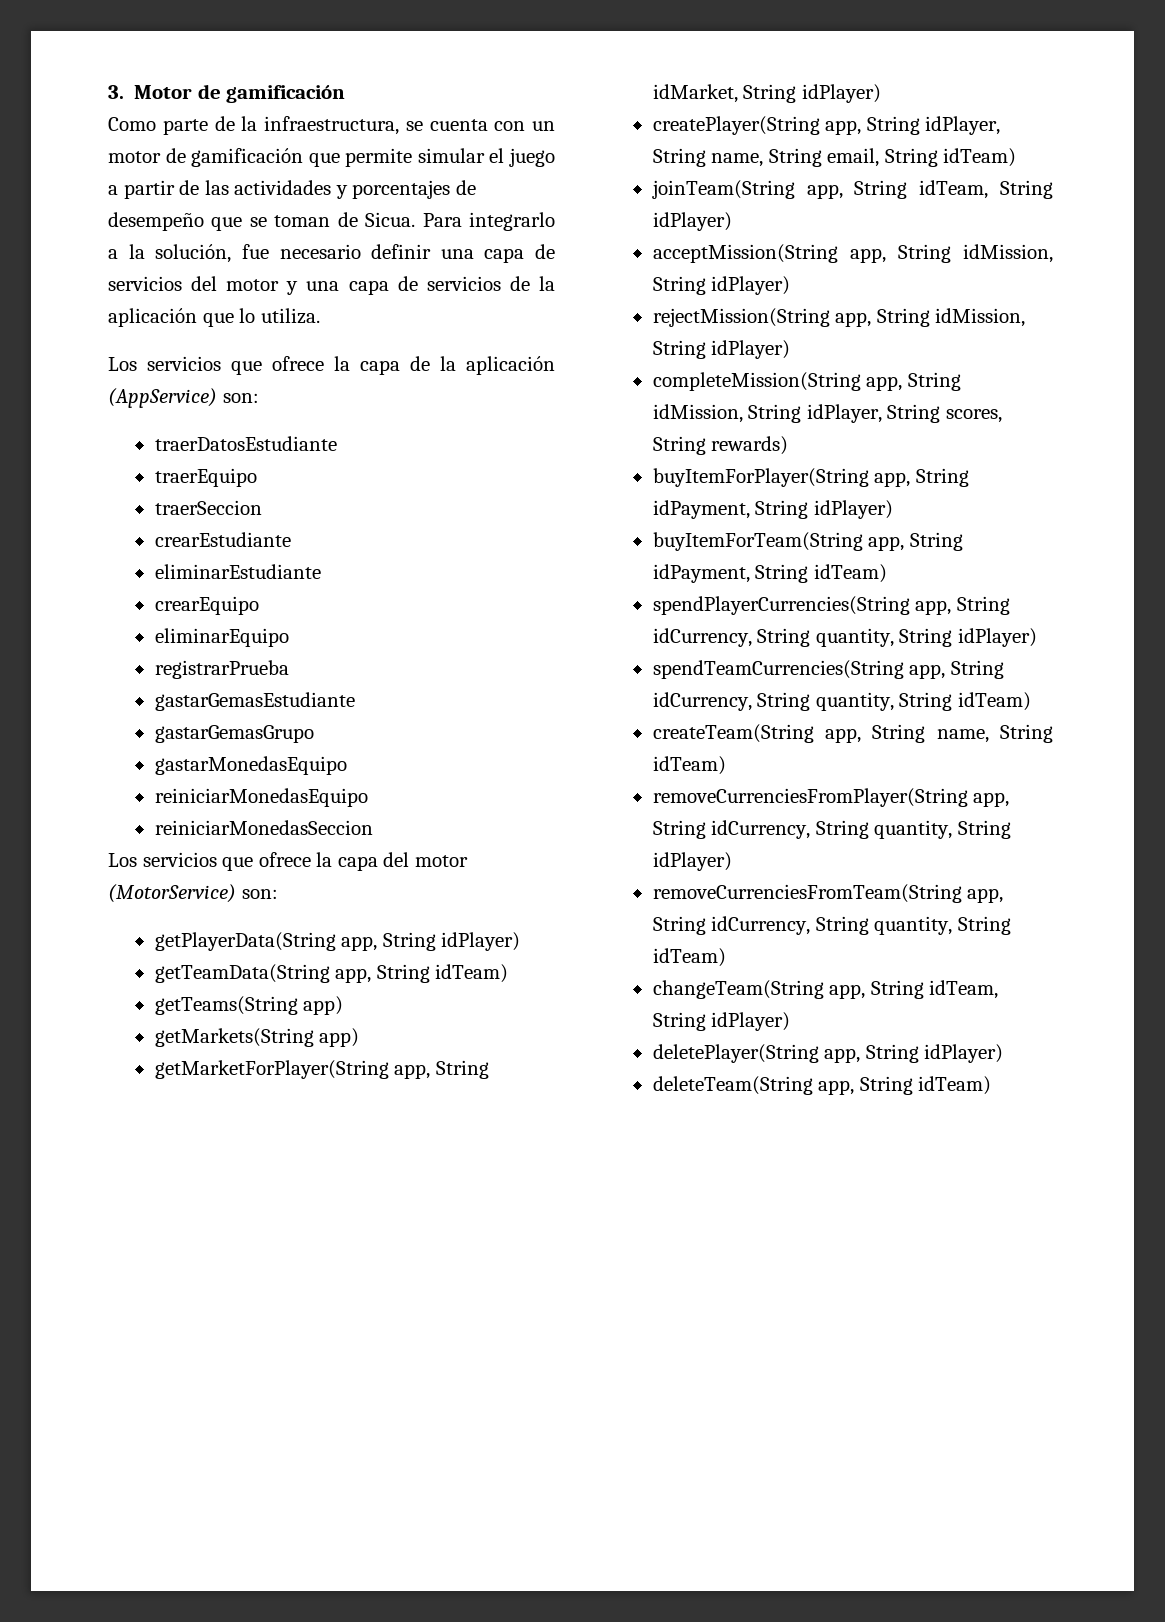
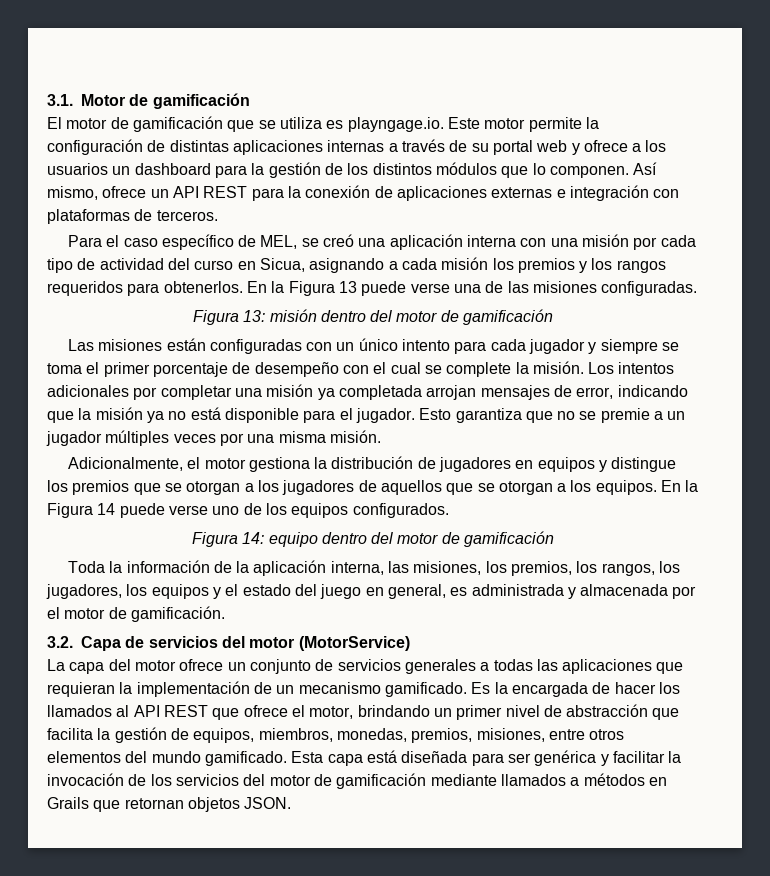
[108,85,124,99] 3. -> [47,94,73,106] 3.1.
[108,116,555,135] [108,148,555,167] [108,180,476,199] [108,212,555,231] [108,244,555,263] [108,276,555,295] [108,308,320,327] [108,356,555,375] [108,388,259,408] [154,436,337,451] [154,468,257,487] [154,500,262,515] [154,532,291,547] [154,564,321,579] [154,596,259,615] [154,628,289,647] [154,660,289,679] [154,692,355,711] [154,725,314,743] [154,756,347,775] [154,788,368,807] [154,820,373,835] [108,852,468,871] [108,884,278,903] [154,932,521,951] [154,964,509,983] [154,996,344,1015] [154,1028,360,1047] [154,1060,489,1079] [652,84,881,103] [652,116,1001,135] [652,148,1017,167] [651,180,1053,199] [652,212,732,231] [652,244,1053,263] [652,276,791,295] [652,308,1026,327] [652,340,791,359] [652,372,961,391] [652,404,1002,423] [652,436,789,455] [652,468,969,487] [652,500,893,519] [652,532,963,551] [652,564,887,583] [652,596,1010,615] [652,628,1037,647] [652,660,1004,679] [652,692,1031,711] [652,724,1053,743] [652,756,726,775] [652,788,1010,807] [652,820,1011,839] [652,852,732,871] [652,884,1004,903] [652,916,1011,935] [652,948,726,967] [652,980,999,999] [652,1012,791,1031] [652,1044,1004,1063] [652,1076,992,1095] Como parte de la infraestructura, se cuenta con un motor de gamificación que permite simular el juego a partir de las actividades y porcentajes de desempeño que se toman de Sicua. Para integrarlo a la solución, fue necesario definir una capa de servicios del motor y una capa de servicios de la aplicación que lo utiliza. // Los servicios que ofrece la capa de la aplicación (AppService) son: // traerDatosEstudiante // traerEquipo // traerSeccion // crearEstudiante // eliminarEstudiante // crearEquipo // eliminarEquipo // registrarPrueba // gastarGemasEstudiante // gastarGemasGrupo // gastarMonedasEquipo // reiniciarMonedasEquipo // reiniciarMonedasSeccion // Los servicios que ofrece la capa del motor (MotorService) son: // getPlayerData(String app, String idPlayer) // getTeamData(String app, String idTeam) // getTeams(String app) // getMarkets(String app) // getMarketForPlayer(String app, String idMarket, String idPlayer) // createPlayer(String app, String idPlayer, String name, String email, String idTeam) // joinTeam(String app, String idTeam, String idPlayer) // acceptMission(String app, String idMission, String idPlayer) // rejectMission(String app, String idMission, String idPlayer) // completeMission(String app, String idMission, String idPlayer, String scores, String rewards) // buyItemForPlayer(String app, String idPayment, String idPlayer) // buyItemForTeam(String app, String idPayment, String idTeam) // spendPlayerCurrencies(String app, String idCurrency, String quantity, String idPlayer) // spendTeamCurrencies(String app, String idCurrency, String quantity, String idTeam) // createTeam(String app, String name, String idTeam) // removeCurrenciesFromPlayer(String app, String idCurrency, String quantity, String idPlayer) // removeCurrenciesFromTeam(String app, String idCurrency, String quantity, String idTeam) // changeTeam(String app, String idTeam, String idPlayer) // deletePlayer(String app, String idPlayer) // deleteTeam(String app, String idTeam) -> [47,116,599,132] [47,139,667,155] [47,162,658,178] [47,185,680,201] [47,209,218,224] [67,234,696,250] [47,257,666,273] [47,281,698,296] [192,309,554,325] [67,338,680,354] [47,361,675,377] [47,384,688,400] [47,407,686,423] [46,430,381,446] [67,456,677,472] [47,480,699,495] [47,503,449,518] [191,531,555,547] [67,560,681,576] [46,584,697,599] [47,606,225,622] [47,636,410,651] [47,659,684,674] [47,681,680,697] [47,704,680,720] [47,727,625,743] [47,750,682,766] [47,773,667,789] [47,797,292,812] El motor de gamificación que se utiliza es playngage.io. Este motor permite la configuración de distintas aplicaciones internas a través de su portal web y ofrece a los usuarios un dashboard para la gestión de los distintos módulos que lo componen. Así mismo, ofrece un API REST para la conexión de aplicaciones externas e integración con plataformas de terceros. // Para el caso específico de MEL, se creó una aplicación interna con una misión por cada tipo de actividad del curso en Sicua, asignando a cada misión los premios y los rangos requeridos para obtenerlos. En la Figura 13 puede verse una de las misiones configuradas. // Figura 13: misión dentro del motor de gamificación // Las misiones están configuradas con un único intento para cada jugador y siempre se toma el primer porcentaje de desempeño con el cual se complete la misión. Los intentos adicionales por completar una misión ya completada arrojan mensajes de error, indicando que la misión ya no está disponible para el jugador. Esto garantiza que no se premie a un jugador múltiples veces por una misma misión. // Adicionalmente, el motor gestiona la distribución de jugadores en equipos y distingue los premios que se otorgan a los jugadores de aquellos que se otorgan a los equipos. En la Figura 14 puede verse uno de los equipos configurados. // Figura 14: equipo dentro del motor de gamificación // Toda la información de la aplicación interna, las misiones, los premios, los rangos, los jugadores, los equipos y el estado del juego en general, es administrada y almacenada por el motor de gamificación. // 3.2. Capa de servicios del motor (MotorService) // La capa del motor ofrece un conjunto de servicios generales a todas las aplicaciones que requieran la implementación de un mecanismo gamificado. Es la encargada de hacer los llamados al API REST que ofrece el motor, brindando un primer nivel de abstracción que facilita la gestión de equipos, miembros, monedas, premios, misiones, entre otros elementos del mundo gamificado. Esta capa está diseñada para ser genérica y facilitar la invocación de los servicios del motor de gamificación mediante llamados a métodos en Grails que retornan objetos JSON.

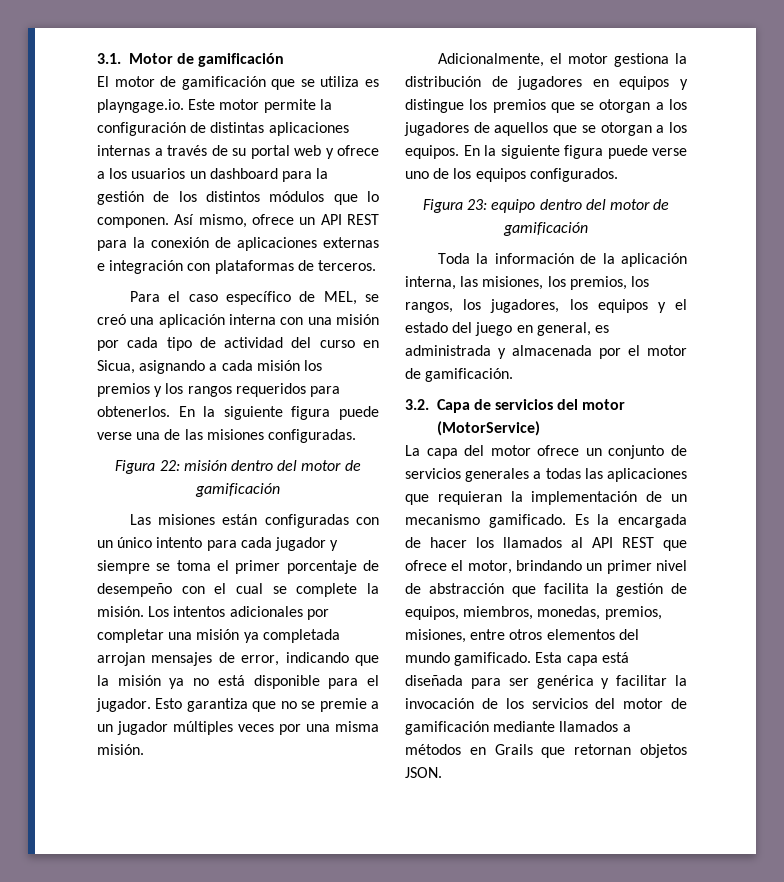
[288,281,357,296] Figura 13 -> [223,406,331,420] siguiente figura
[243,310,266,322] 13: -> [159,460,180,471] 22:
[47,503,116,518] Figura 14 -> [500,145,603,159] siguiente figura
[242,532,265,544] 14: -> [467,199,488,210] 23:

